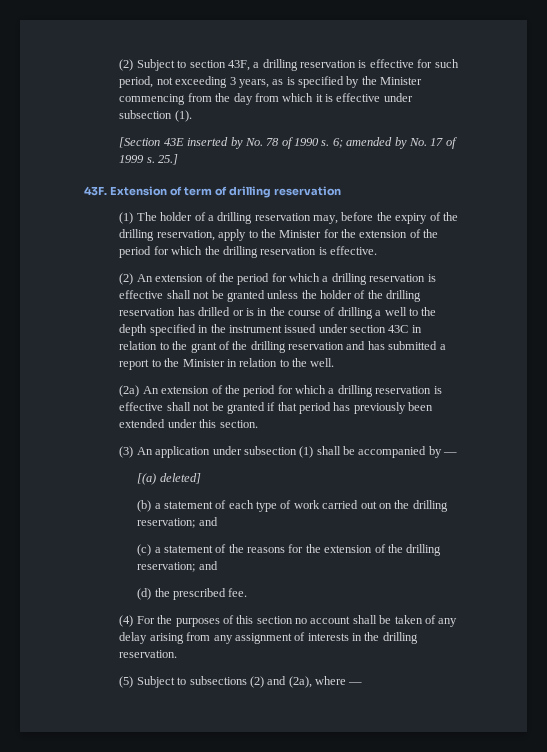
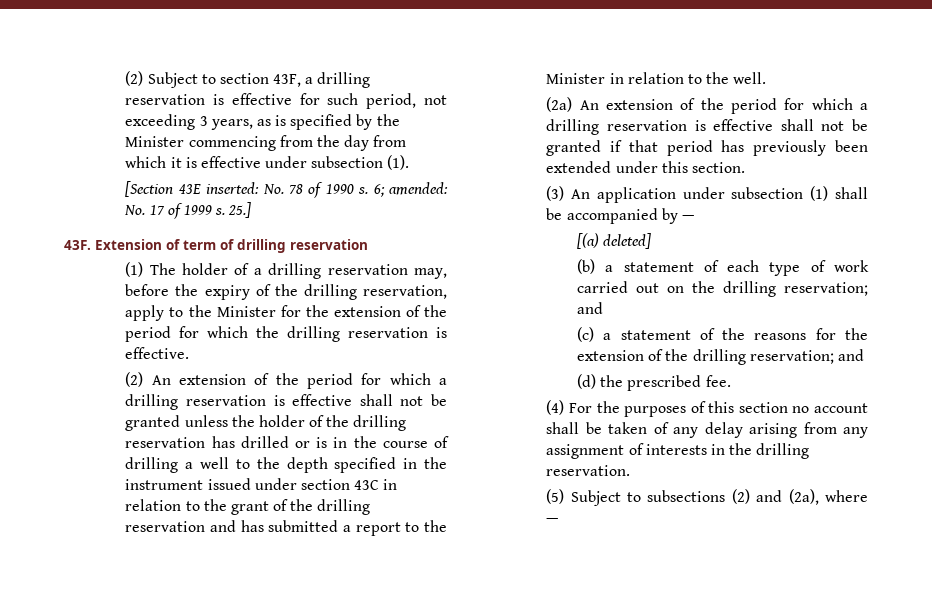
[187,137,243,149] inserted by -> [206,182,260,194] inserted:
[346,137,407,149] amended by -> [389,182,448,195] amended:

